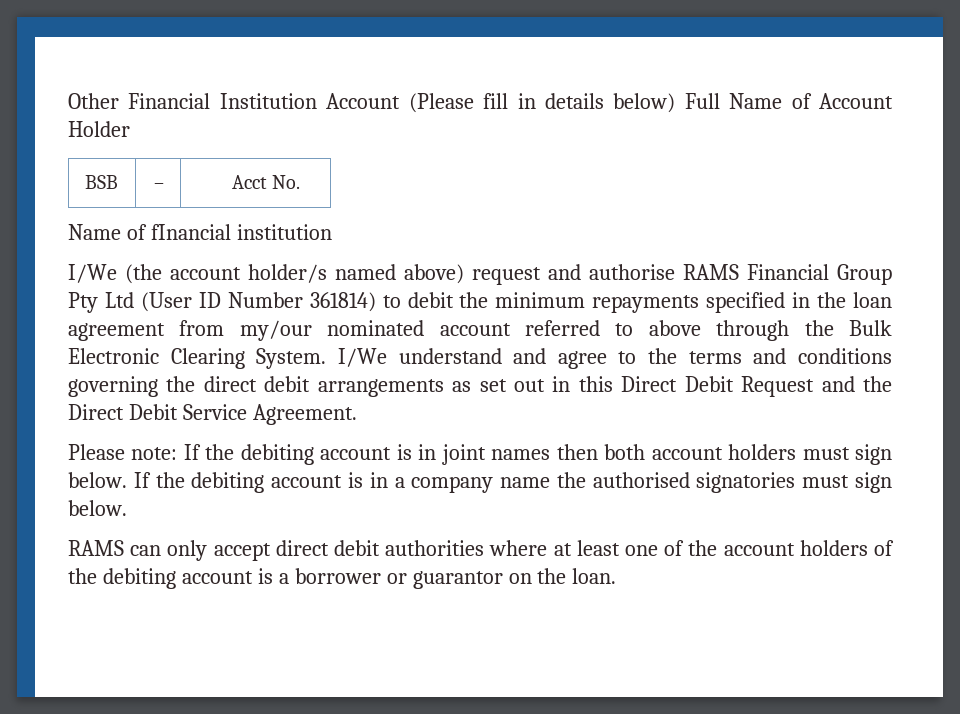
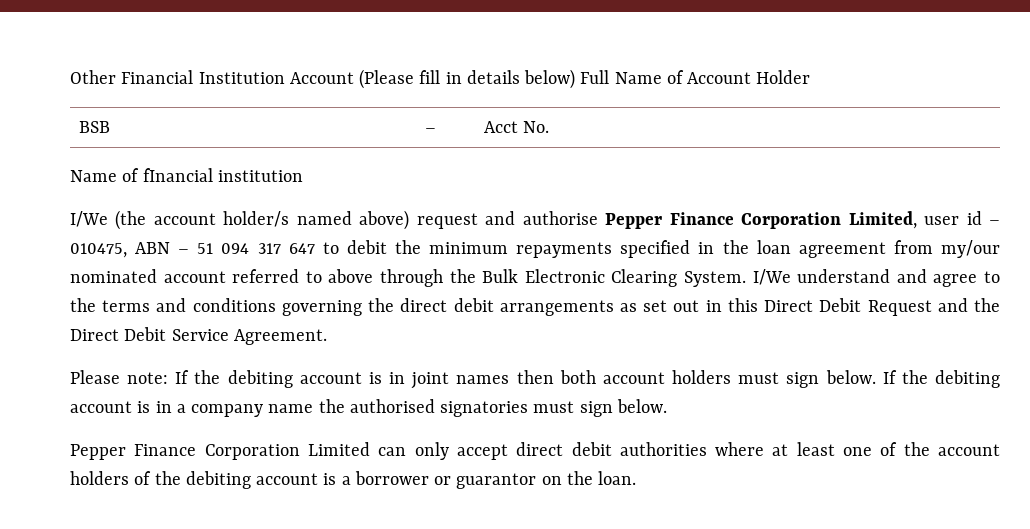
[683,264,892,285] [68,292,376,313] RAMS Financial Group Pty Ltd (User ID Number 361814) -> [605,211,1001,229] [70,242,315,258] Pepper Finance Corporation Limited, user id – 010475, ABN – 51 094 317 647
[68,540,124,556] RAMS -> [70,442,370,460] Pepper Finance Corporation Limited

